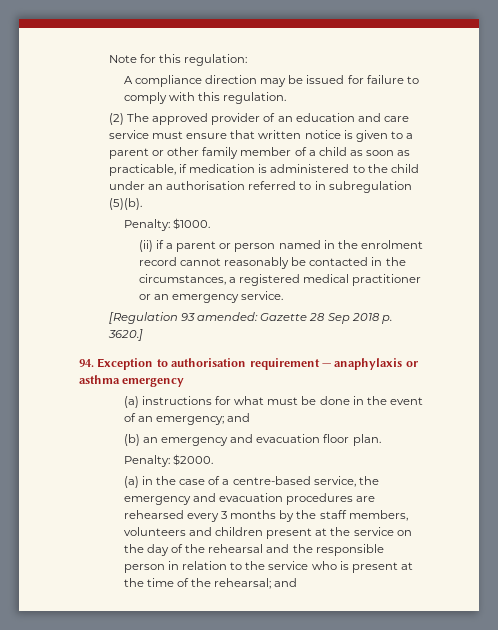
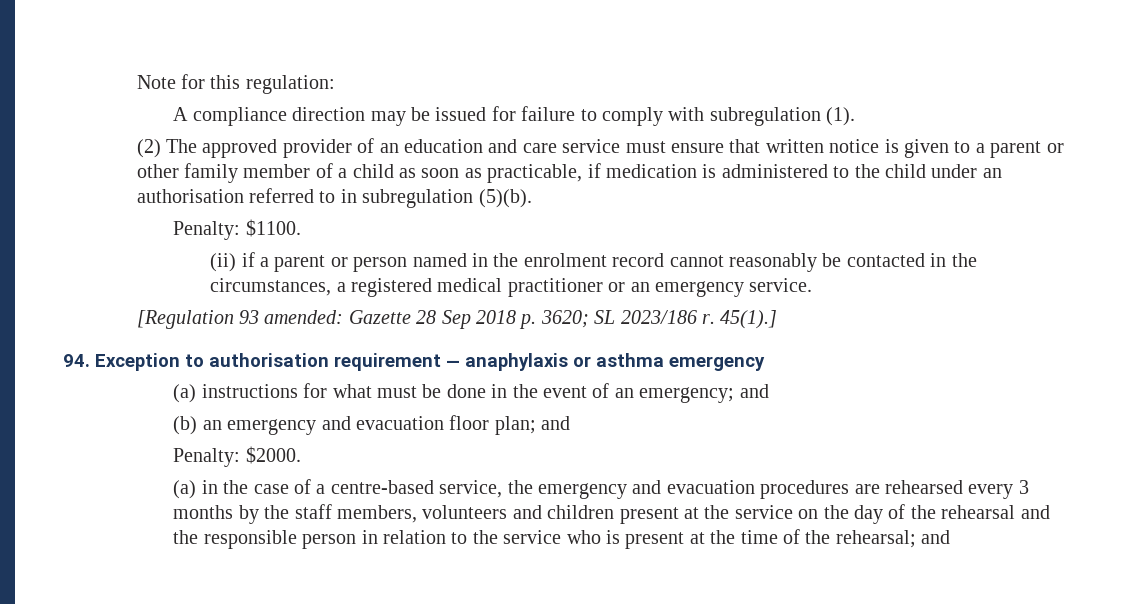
[198,92,287,104] this regulation. -> [709,107,856,126] subregulation (1).
[173,218,211,230] $1000. -> [245,219,301,237] $1100.
[107,329,143,341] 3620.] -> [540,310,778,329] 3620; SL 2023/186 r. 45(1).]
[352,434,381,446] plan. -> [494,416,571,435] plan; and

